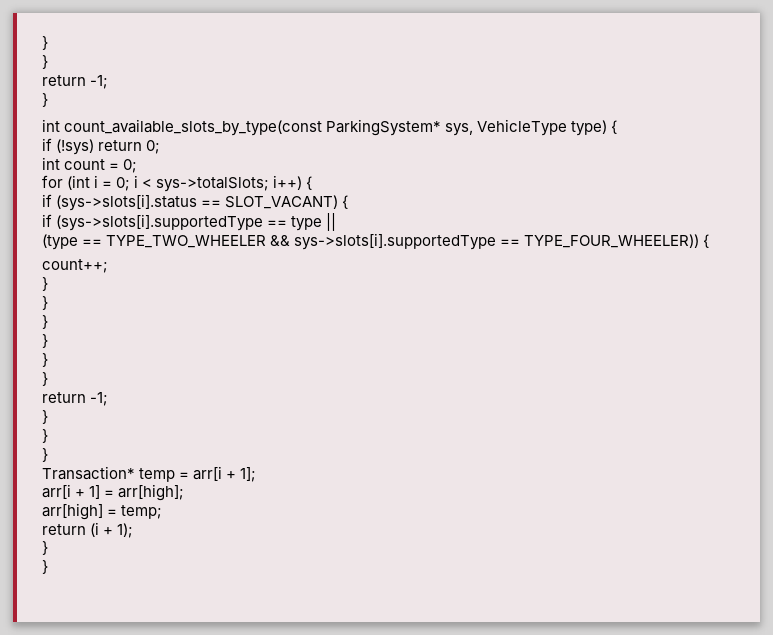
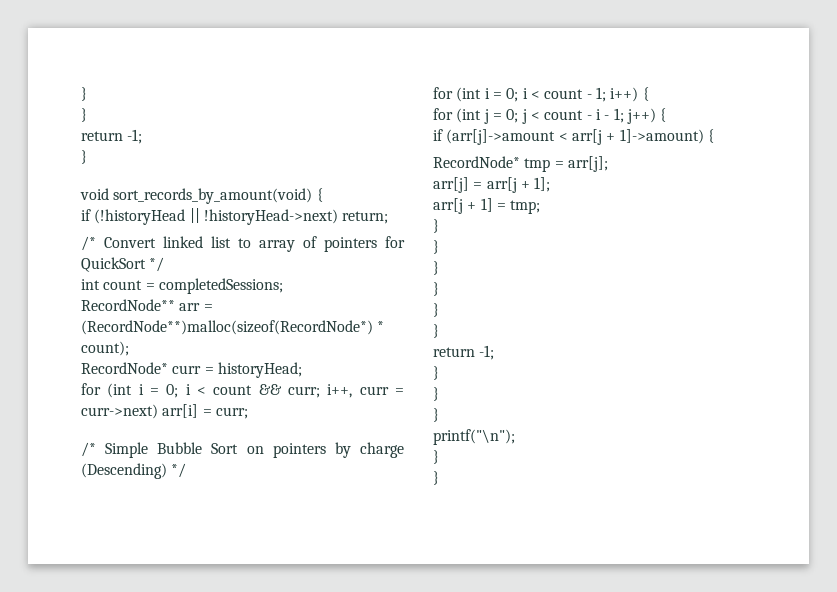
[42,36,48,50] [42,55,48,69] [42,75,109,89] [42,93,48,107] [42,119,618,136] [42,138,161,155] [42,157,138,173] [42,175,313,192] [42,194,349,211] [42,213,337,231] [42,233,710,250] [42,259,108,273] } // } // return -1; // } // int count_available_slots_by_type(const ParkingSystem* sys, VehicleType type) { // if (!sys) return 0; // int count = 0; // for (int i = 0; i < sys->totalSlots; i++) { // if (sys->slots[i].status == SLOT_VACANT) { // if (sys->slots[i].supportedType == type || // (type == TYPE_TWO_WHEELER && sys->slots[i].supportedType == TYPE_FOUR_WHEELER)) { // count++; -> [81,87,87,101] [81,108,87,122] [81,129,143,144] [81,150,87,164] [80,188,323,204] [81,208,389,225] [81,236,405,252] [81,257,165,272] [81,278,283,294] [81,299,213,311] [81,320,385,335] [81,341,129,356] [81,362,302,378] [81,383,404,398] [81,404,248,419] [81,442,404,458] [81,463,187,479] [433,87,649,102] [433,108,667,124] [433,129,714,145] [433,156,608,172] [433,177,551,193] [433,198,541,214] } // } // return -1; // } // void sort_records_by_amount(void) { // if (!historyHead || !historyHead->next) return; // /* Convert linked list to array of pointers for QuickSort */ // int count = completedSessions; // RecordNode** arr = (RecordNode**)malloc(sizeof(RecordNode*) * count); // RecordNode* curr = historyHead; // for (int i = 0; i < count && curr; i++, curr = curr->next) arr[i] = curr; // /* Simple Bubble Sort on pointers by charge (Descending) */ // for (int i = 0; i < count - 1; i++) { // for (int j = 0; j < count - i - 1; j++) { // if (arr[j]->amount < arr[j + 1]->amount) { // RecordNode* tmp = arr[j]; // arr[j] = arr[j + 1]; // arr[j + 1] = tmp;
[42,466,257,482] [42,484,185,501] [42,503,163,520] [42,522,134,538] Transaction* temp = arr[i + 1]; // arr[i + 1] = arr[high]; // arr[high] = temp; // return (i + 1); -> [433,429,515,445] printf("\n");

